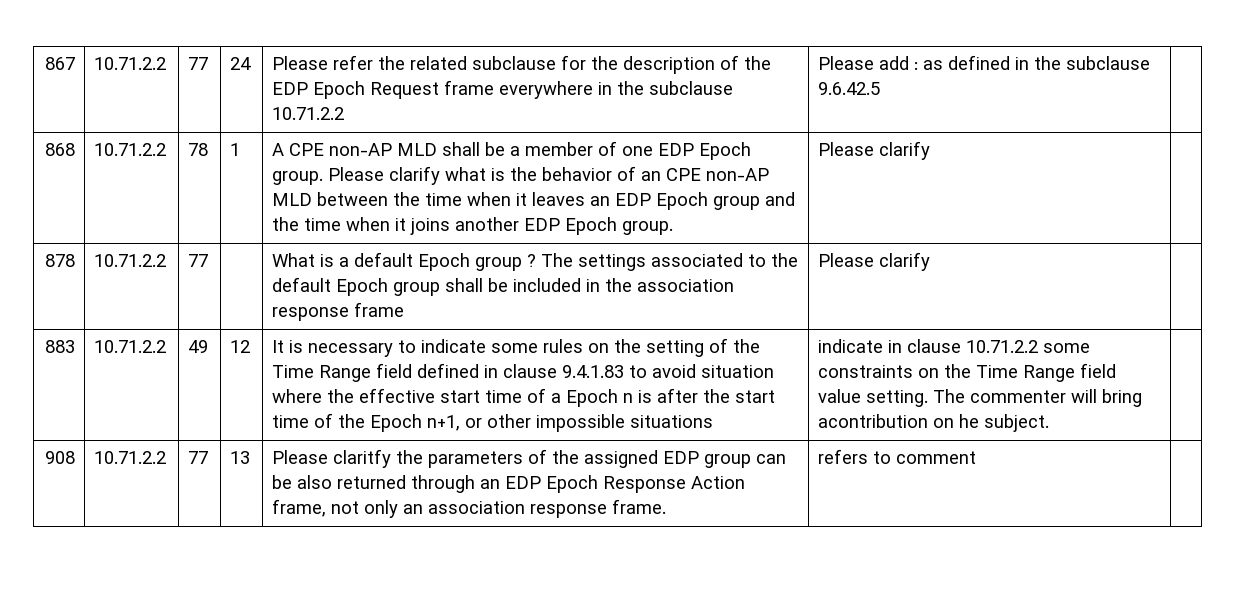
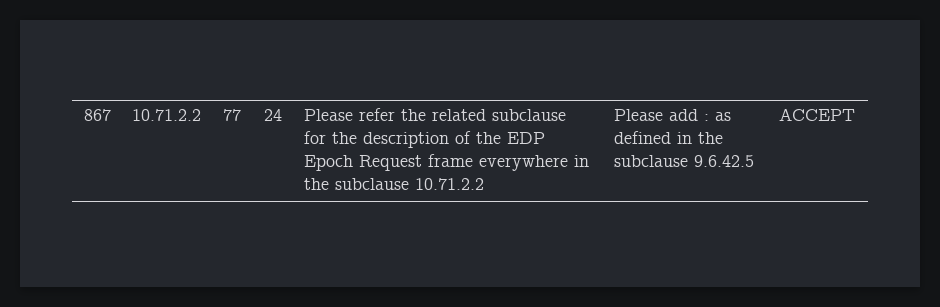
[44,143,75,156] [94,143,167,156] [188,143,209,156] [230,143,241,156] [272,141,752,160] [272,166,770,185] [272,192,796,210] [272,217,674,235] [818,141,931,160] [44,254,75,267] [94,254,167,267] [188,254,209,267] [272,252,799,271] [272,277,735,296] [272,302,405,321] [818,252,931,271] [44,340,75,353] [94,340,167,353] [188,340,209,353] [230,340,251,353] [272,338,761,357] [272,363,775,382] [272,388,776,407] [272,413,714,432] [818,339,1091,353] [818,363,1117,382] [818,389,1143,407] [818,414,1050,432] [44,451,75,464] [94,451,167,464] [188,451,209,464] [230,451,251,464] [272,449,787,468] [272,475,746,493] [272,499,667,518] [818,449,977,464] // 868 | 10.71.2.2 | 78 | 1 | A CPE non-AP MLD shall be a member of one EDP Epoch group. Please clarify what is the behavior of an CPE non-AP MLD between the time when it leaves an EDP Epoch group and the time when it joins another EDP Epoch group. | Please clarify | // 878 | 10.71.2.2 | 77 | | What is a default Epoch group ? The settings associated to the default Epoch group shall be included in the association response frame | Please clarify | // 883 | 10.71.2.2 | 49 | 12 | It is necessary to indicate some rules on the setting of the Time Range field defined in clause 9.4.1.83 to avoid situation where the effective start time of a Epoch n is after the start time of the Epoch n+1, or other impossible situations | indicate in clause 10.71.2.2 some constraints on the Time Range field value setting. The commenter will bring acontribution on he subject. | // 908 | 10.71.2.2 | 77 | 13 | Please claritfy the parameters of the assigned EDP group can be also returned through an EDP Epoch Response Action frame, not only an association response frame. | refers to comment | -> [778,108,855,121] ACCEPT

